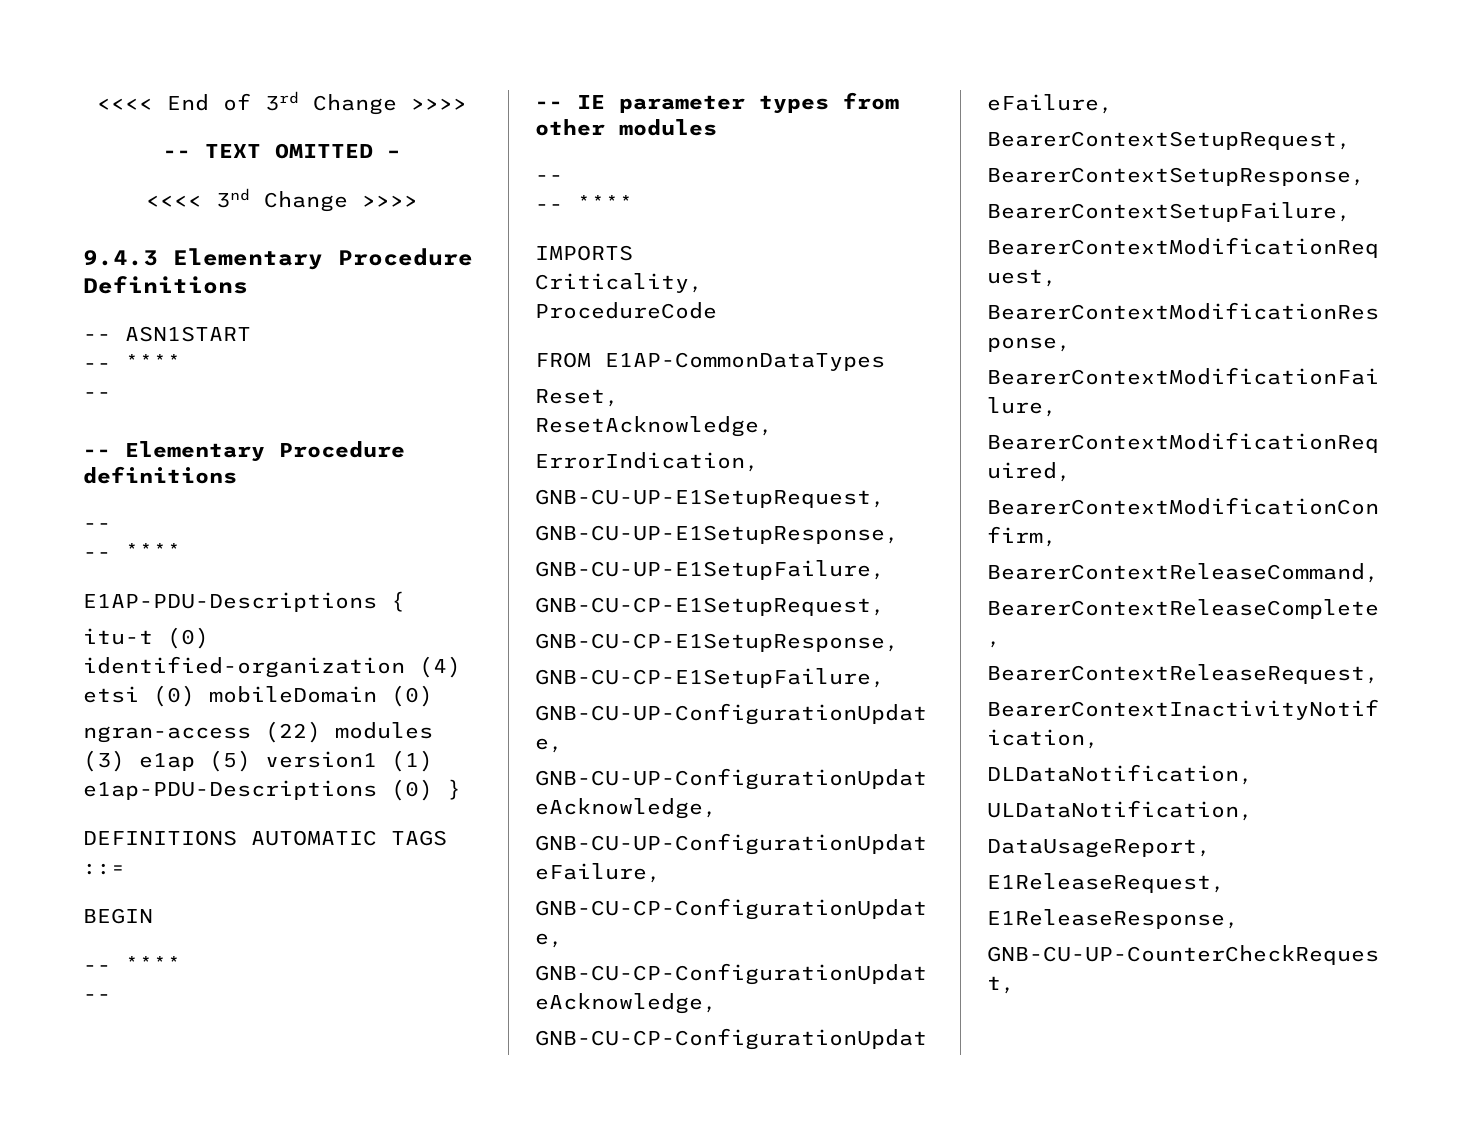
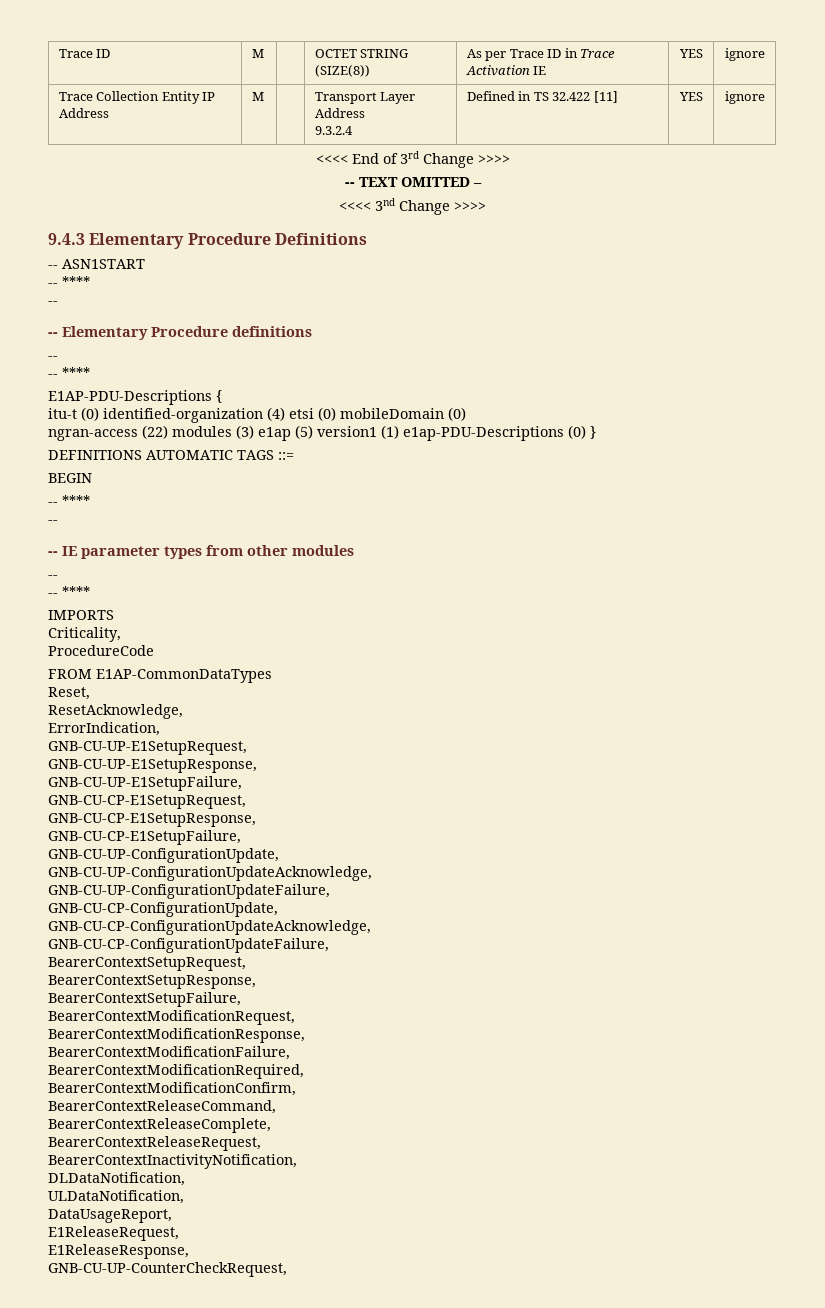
(97, 104) none -> [58,49,111,58] [251,49,264,58] [314,49,410,58] [314,65,370,77] [466,48,616,61] [465,65,547,76] [678,49,703,58] [724,48,765,61] [58,91,216,104] [58,108,109,118] [251,92,264,101] [314,92,416,104] [314,108,365,118] [314,126,353,135] [466,91,618,103] [678,92,703,101] [724,91,765,104] Trace ID | M | | OCTET STRING (SIZE(8)) | As per Trace ID in Trace Activation IE | YES | ignore // Trace Collection Entity IP Address | M | | Transport Layer Address // 9.3.2.4 | Defined in TS 32.422 [11] | YES | ignore //

